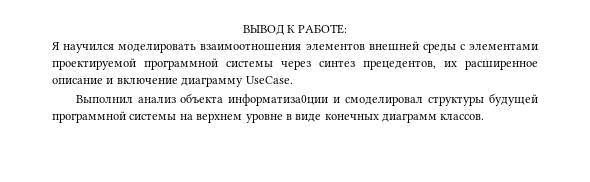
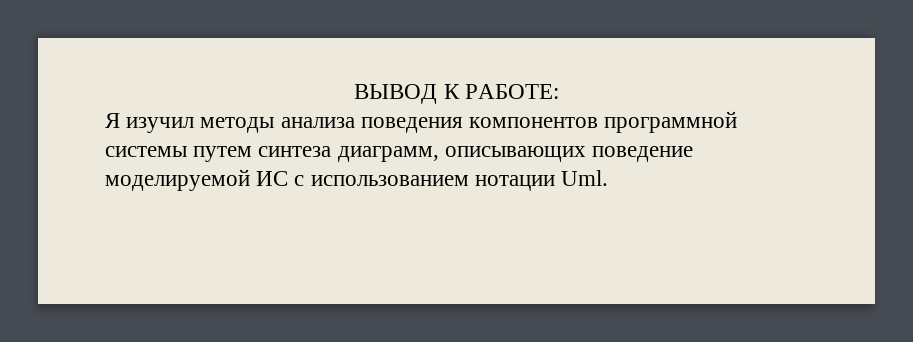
[63,41,538,53] [52,58,538,70] [52,76,293,87] [75,93,539,106] [52,111,485,123] научился моделировать взаимоотношения элементов внешней среды с элементами проектируемой программной системы через синтез прецедентов, их расширенное описание и включение диаграмму UseCase. // Выполнил анализ объекта информатиза0ции и смоделировал структуры будущей программной системы на верхнем уровне в виде конечных диаграмм классов. -> [126,111,738,133] [105,146,694,162] [105,169,609,191] изучил методы анализа поведения компонентов программной системы путем синтеза диаграмм, описывающих поведение моделируемой ИС с использованием нотации Uml.

